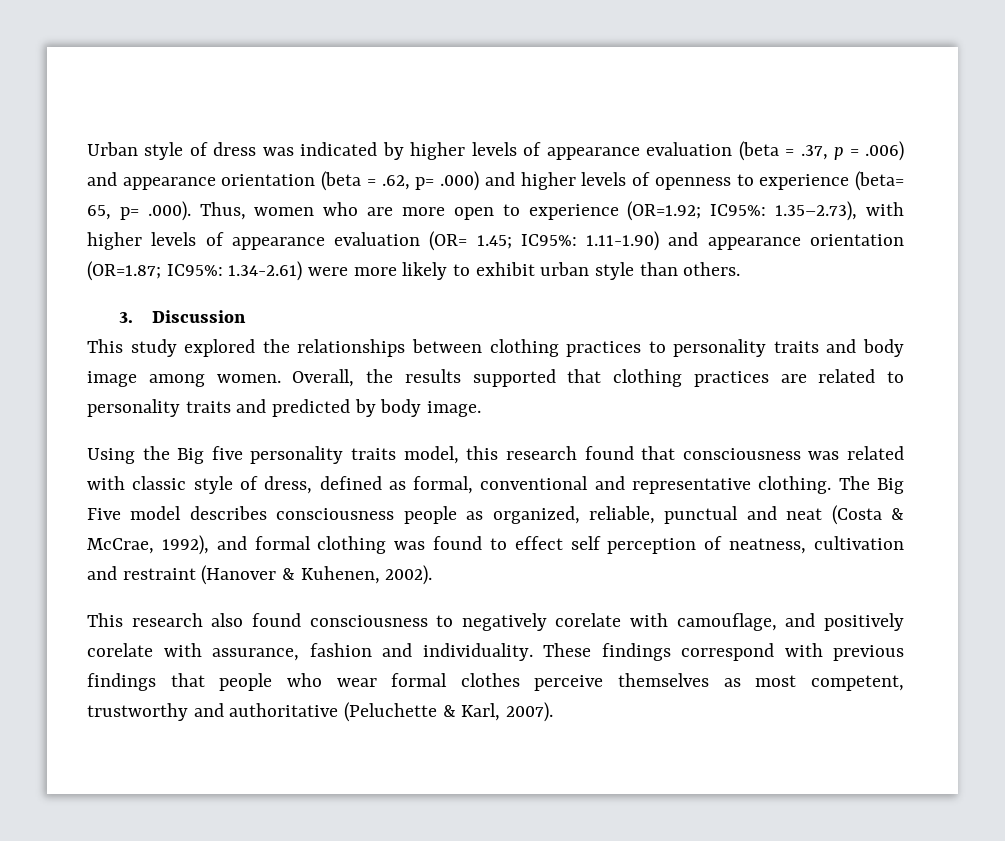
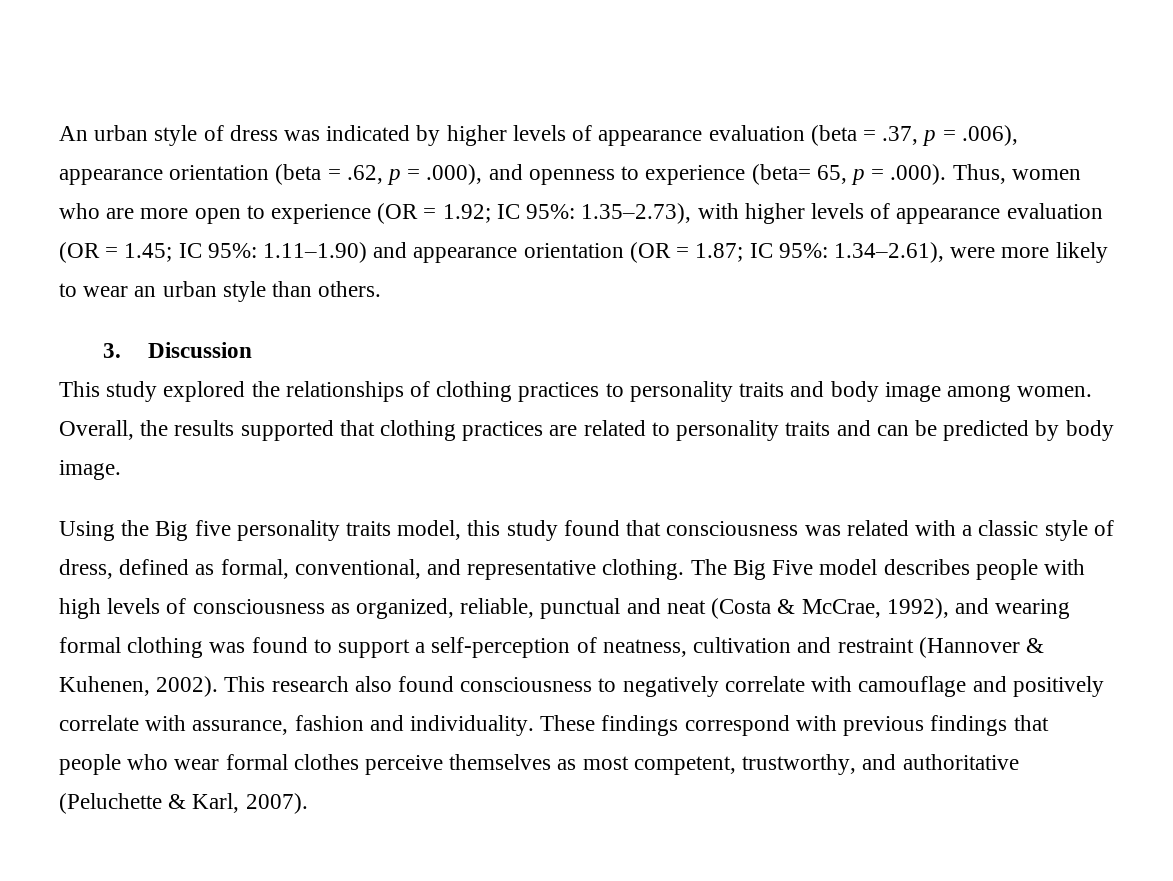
[87,142,138,156] Urban -> [59,125,149,141] An urban
[865,141,905,161] [87,172,117,186] .006) and -> [961,125,1018,146] .006),
[415,171,651,191] p= .000) and higher levels of -> [387,164,523,185] p = .000), and
[119,207,139,220] p= -> [850,169,885,185] p =
[627,201,767,221] (OR=1.92; IC95%: -> [377,203,576,224] (OR = 1.92; IC 95%:
[429,231,904,251] [87,261,303,281] (OR= 1.45; IC95%: 1.11-1.90) and appearance orientation (OR=1.87; IC95%: 1.34-2.61) -> [59,242,944,263] (OR = 1.45; IC 95%: 1.11–1.90) and appearance orientation (OR = 1.87; IC 95%: 1.34–2.61),
[475,262,535,276] exhibit -> [83,286,157,297] wear an
[411,339,482,353] between -> [410,381,431,397] of
(267, 406) none -> [876,420,937,436] can be
[505,446,577,460] research -> [506,520,558,541] study
(125, 483) none -> [962,525,973,536] a
[480,476,589,490] conventional -> [294,559,421,579] conventional,
[276,506,457,524] consciousness people -> [975,559,1085,580] [59,598,325,619] people with high levels of consciousness
(247, 543) none -> [995,599,1071,619] wearing
[514,536,697,554] effect self perception -> [338,637,571,658] support a self-perception
[201,565,277,585] (Hanover -> [918,637,1020,658] (Hannover
(433, 575) // -> (219, 686) none
[555,613,777,631] corelate with camouflage, -> [724,676,967,697] correlate with camouflage
[87,643,153,657] corelate -> [59,715,139,731] correlate
[87,703,188,721] trustworthy -> [742,754,857,775] trustworthy,

